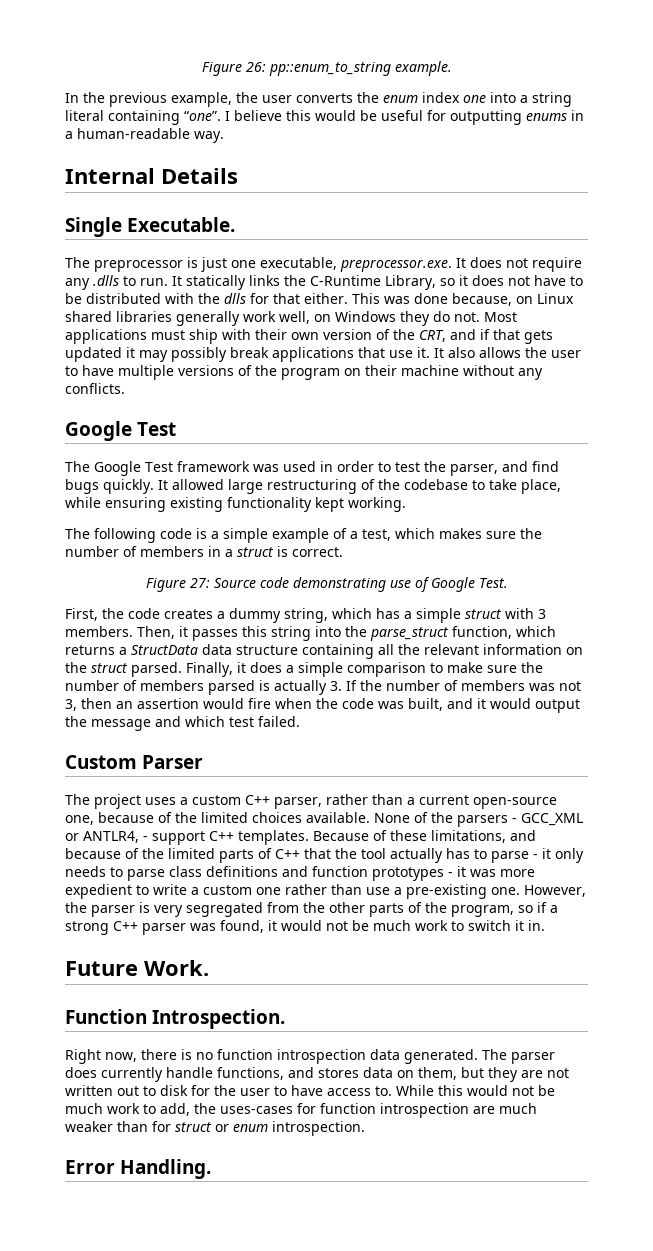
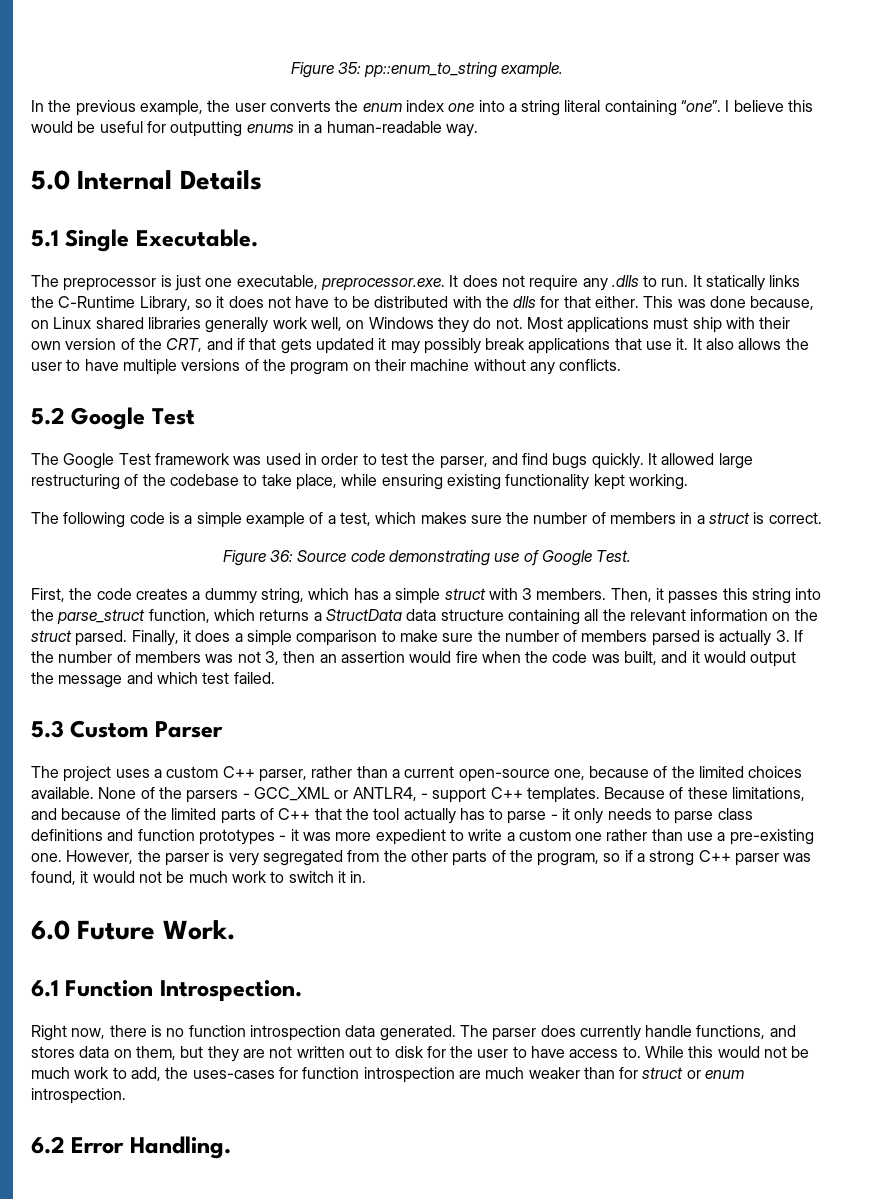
[201,62,266,76] Figure 26: -> [290,62,361,78] Figure 35:
(224, 137) none -> [31,170,70,190] 5.0
(238, 176) none -> [31,230,59,247] 5.1
(125, 388) none -> [31,407,65,425] 5.2
[189,578,210,588] 27: -> [270,550,294,562] 36:
(300, 721) none -> [31,720,64,738] 5.3
(545, 925) none -> [31,920,70,940] 6.0
(209, 968) none -> [31,980,59,997] 6.1
(365, 1128) none -> [31,1136,65,1154] 6.2

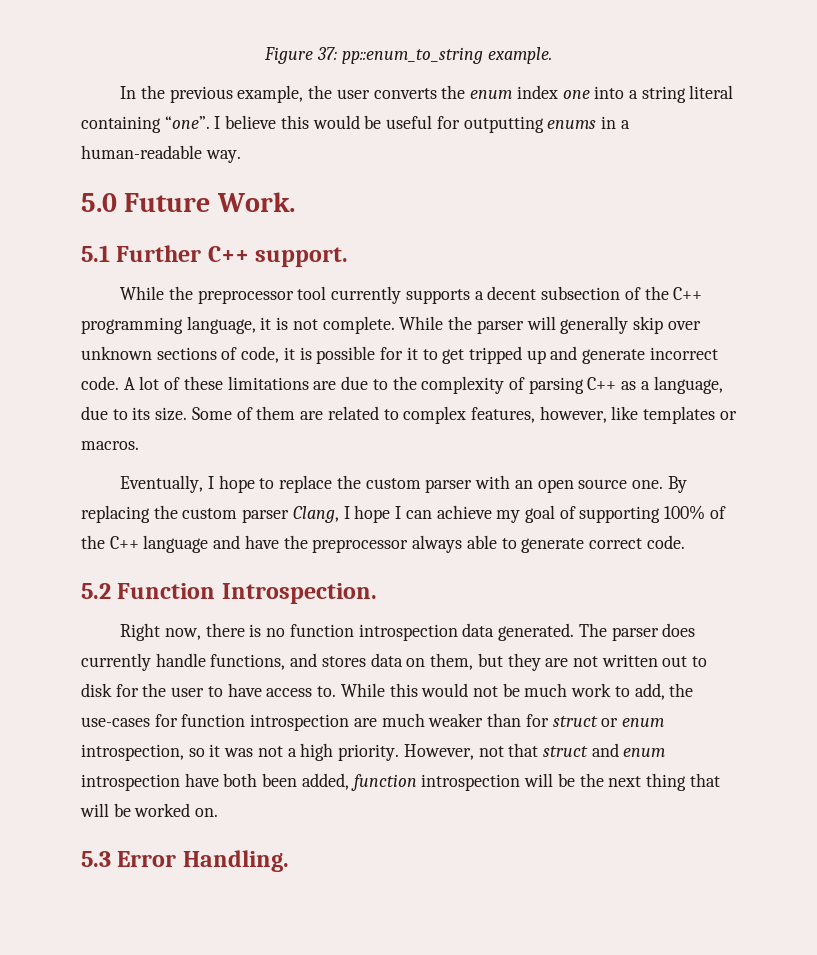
[290,62,361,78] Figure 35: -> [264,47,338,64] Figure 37:
[77,170,262,190] [31,229,258,252] [31,275,801,291] [31,296,815,312] [31,317,791,333] [31,338,809,354] [31,359,622,375] [31,407,195,430] [31,453,753,469] [31,474,688,490] [31,512,822,528] [222,550,632,566] [31,588,822,604] [31,609,818,625] [31,630,804,646] [31,651,797,667] [31,672,275,688] [31,720,223,738] [31,766,803,782] [31,787,806,803] [31,808,753,824] [31,829,814,845] [31,850,812,866] [31,871,367,885] [31,920,235,940] [31,980,59,997] Internal Details // 5.1 Single Executable. // The preprocessor is just one executable, preprocessor.exe. It does not require any .dlls to run. It statically links the C-Runtime Library, so it does not have to be distributed with the dlls for that either. This was done because, on Linux shared libraries generally work well, on Windows they do not. Most applications must ship with their own version of the CRT, and if that gets updated it may possibly break applications that use it. It also allows the user to have multiple versions of the program on their machine without any conflicts. // 5.2 Google Test // The Google Test framework was used in order to test the parser, and find bugs quickly. It allowed large restructuring of the codebase to take place, while ensuring existing functionality kept working. // The following code is a simple example of a test, which makes sure the number of members in a struct is correct. // Figure 36: Source code demonstrating use of Google Test. // First, the code creates a dummy string, which has a simple struct with 3 members. Then, it passes this string into the parse_struct function, which returns a StructData data structure containing all the relevant information on the struct parsed. Finally, it does a simple comparison to make sure the number of members parsed is actually 3. If the number of members was not 3, then an assertion would fire when the code was built, and it would output the message and which test failed. // 5.3 Custom Parser // The project uses a custom C++ parser, rather than a current open-source one, because of the limited choices available. None of the parsers - GCC_XML or ANTLR4, - support C++ templates. Because of these limitations, and because of the limited parts of C++ that the tool actually has to parse - it only needs to parse class definitions and function prototypes - it was more expedient to write a custom one rather than use a pre-existing one. However, the parser is very segregated from the other parts of the program, so if a strong C++ parser was found, it would not be much work to switch it in. // 6.0 Future Work. // 6.1 -> [124,192,295,212] [81,245,349,267] [120,286,703,304] [81,316,701,334] [81,346,718,364] [81,376,723,394] [81,406,737,424] [81,441,139,450] [120,475,687,493] [81,505,726,523] [81,535,685,553] [81,583,111,599] Future Work. // 5.1 Further C++ support. // While the preprocessor tool currently supports a decent subsection of the C++ programming language, it is not complete. While the parser will generally skip over unknown sections of code, it is possible for it to get tripped up and generate incorrect code. A lot of these limitations are due to the complexity of parsing C++ as a language, due to its size. Some of them are related to complex features, however, like templates or macros. // Eventually, I hope to replace the custom parser with an open source one. By replacing the custom parser Clang, I hope I can achieve my goal of supporting 100% of the C++ language and have the preprocessor always able to generate correct code. // 5.2
[192,1070,275,1079] uses-cases -> [81,717,150,727] use-cases
[31,1088,126,1104] [31,1136,65,1154] introspection. // 6.2 -> [81,743,666,761] [81,773,720,791] [80,803,219,817] [81,851,111,867] introspection, so it was not a high priority. However, not that struct and enum introspection have both been added, function introspection will be the next thing that will be worked on. // 5.3

